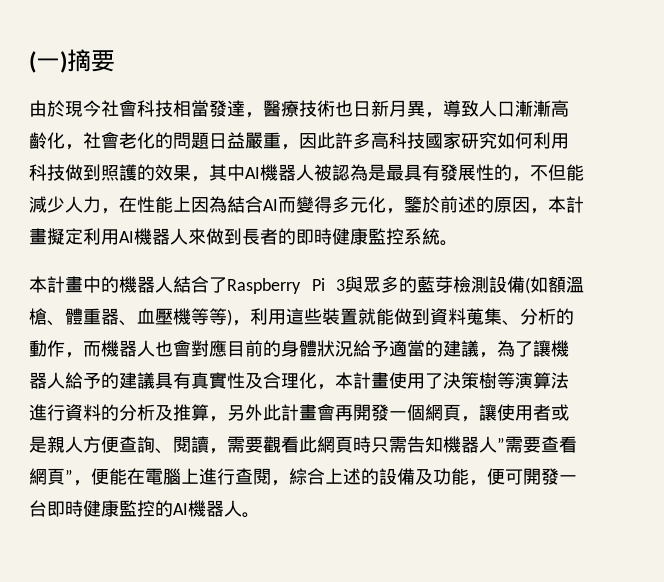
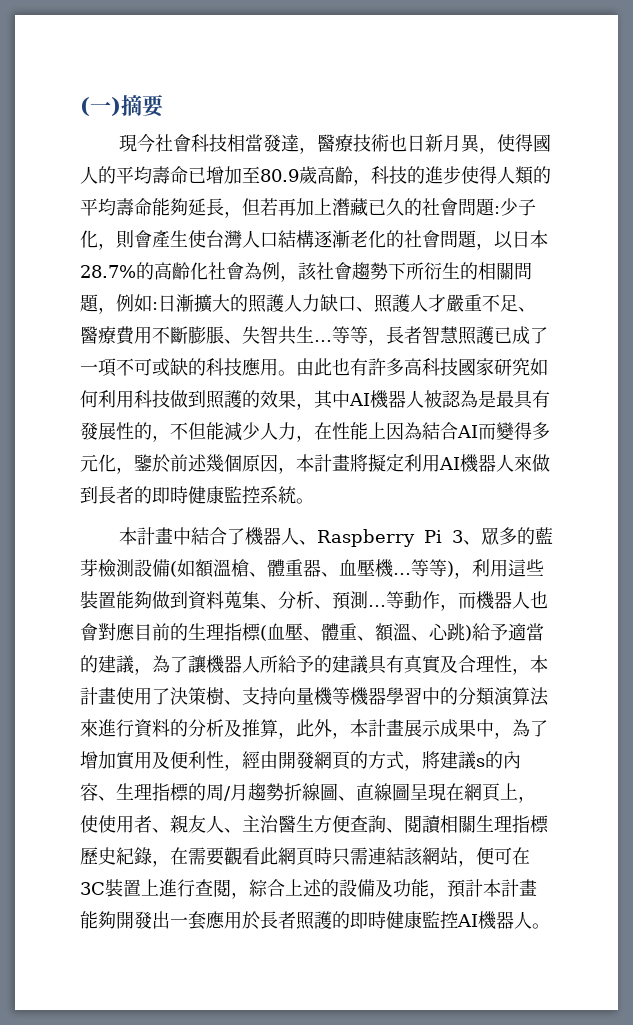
[29,100,65,117] 由於 -> (164, 105) none
[443,100,569,117] [29,132,335,150] 導致人口漸漸高齡化，社會老化的問題日益嚴重，因此 -> [496,134,551,152] [80,166,551,186] [80,198,536,218] [80,230,548,250] [80,262,532,282] [80,294,536,314] [80,326,548,346] [80,358,368,377] 使得國人的平均壽命已增加至80.9歲高齡，科技的進步使得人類的平均壽命能夠延長，但若再加上潛藏已久的社會問題:少子化，則會產生使台灣人口結構逐漸老化的社會問題，以日本28.7%的高齡化社會為例，該社會趨勢下所衍生的相關問題，例如:日漸擴大的照護人力缺口、照護人才嚴重不足、醫療費用不斷膨脹、失智共生…等等，長者智慧照護已成了一項不可或缺的科技應用。由此也有
[476,196,494,213] 的 -> [206,454,242,472] 幾個
(47, 236) none -> [350,454,368,472] 將
[101,276,227,293] 的機器人結合了 -> [190,527,317,546] 結合了機器人、
[345,276,363,293] 與 -> [463,540,481,545] 、
(191, 316) none -> [393,573,411,575] …
[358,308,394,325] 就能 -> [116,591,152,609] 能夠
[556,308,574,325] 的 -> [314,591,404,610] 、預測…等
[281,340,353,357] 身體狀況 -> [188,623,472,642] 生理指標(血壓、體重、額溫、心跳)
(65, 380) none -> [260,655,278,673] 所
[227,372,317,389] 性及合理化 -> [440,655,512,673] 及合理性
[497,372,569,389] 等演算法 -> [224,687,549,706] [80,719,98,737] 、支持向量機等機器學習中的分類演算法來
[227,404,569,422] [29,436,227,454] 另外此計畫會再開發一個網頁，讓使用者或是親人方便查詢、閱讀， -> [296,719,548,739] [80,751,521,771] [80,783,536,803] [80,815,549,834] [80,847,188,867] 此外，本計畫展示成果中，為了增加實用及便利性，經由開發網頁的方式，將建議s的內容、生理指標的周/月趨勢折線圖、直線圖呈現在網頁上，使使用者、親友人、主治醫生方便查詢、閱讀相關生理指標歷史紀錄，在
[407,436,577,453] [29,468,181,486] 告知機器人”需要查看網頁”，便能在電腦 -> [368,847,530,867] [80,879,141,897] 連結該網站，便可在3C裝置
[487,468,577,485] [29,500,173,517] 便可開發一台即時健康監控的 -> [447,879,537,898] [80,911,458,930] 預計本計畫能夠開發出一套應用於長者照護的即時健康監控

